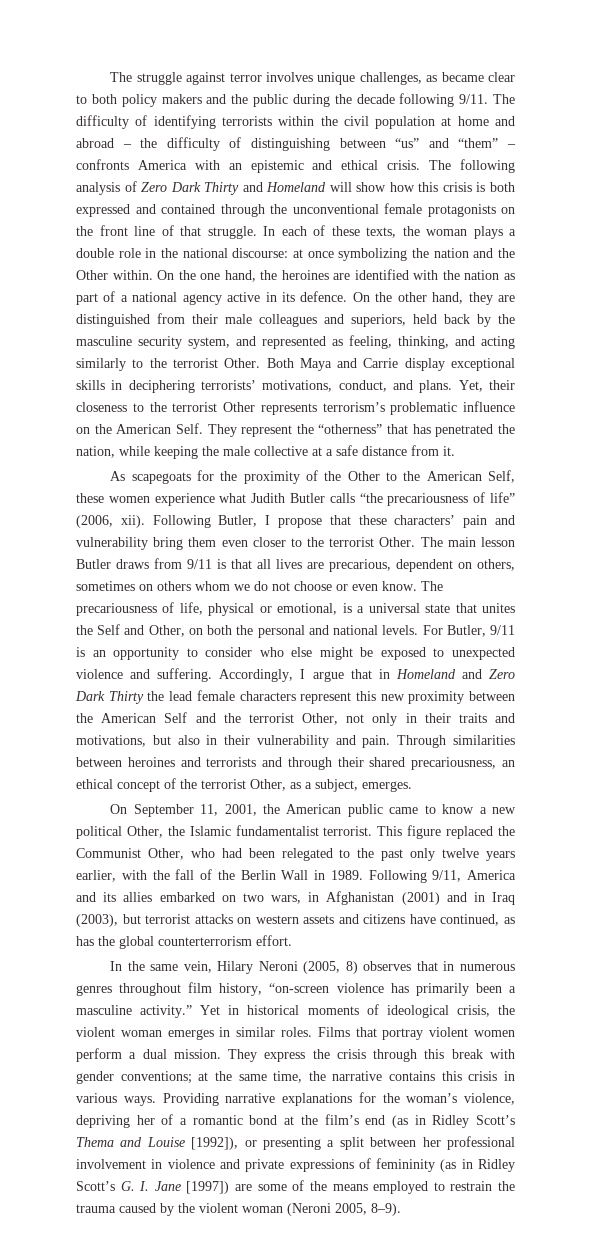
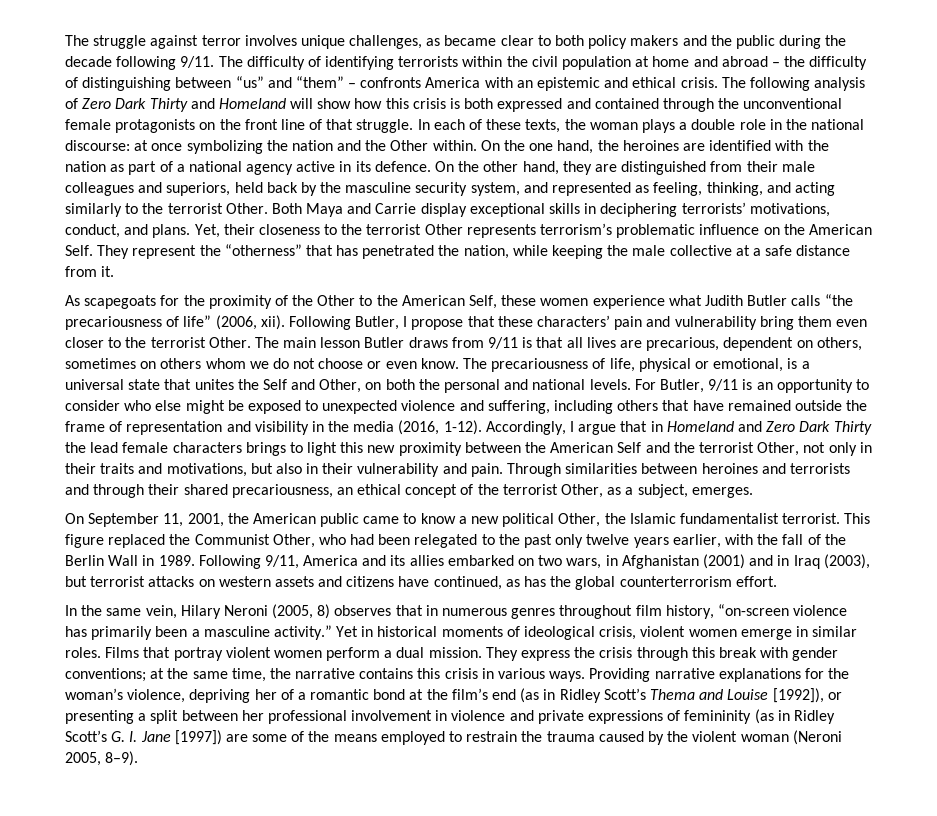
[157,668,213,682] suffering. -> [487,400,868,414] [65,420,482,435] suffering, including others that have remained outside the frame of representation and visibility in the media (2016, 1-12).
[300,692,352,704] represent -> [245,442,338,456] brings to light
[497,1005,515,1015] [76,1027,214,1040] the violent woman emerges -> [640,626,792,640] violent women emerge

